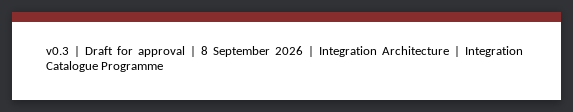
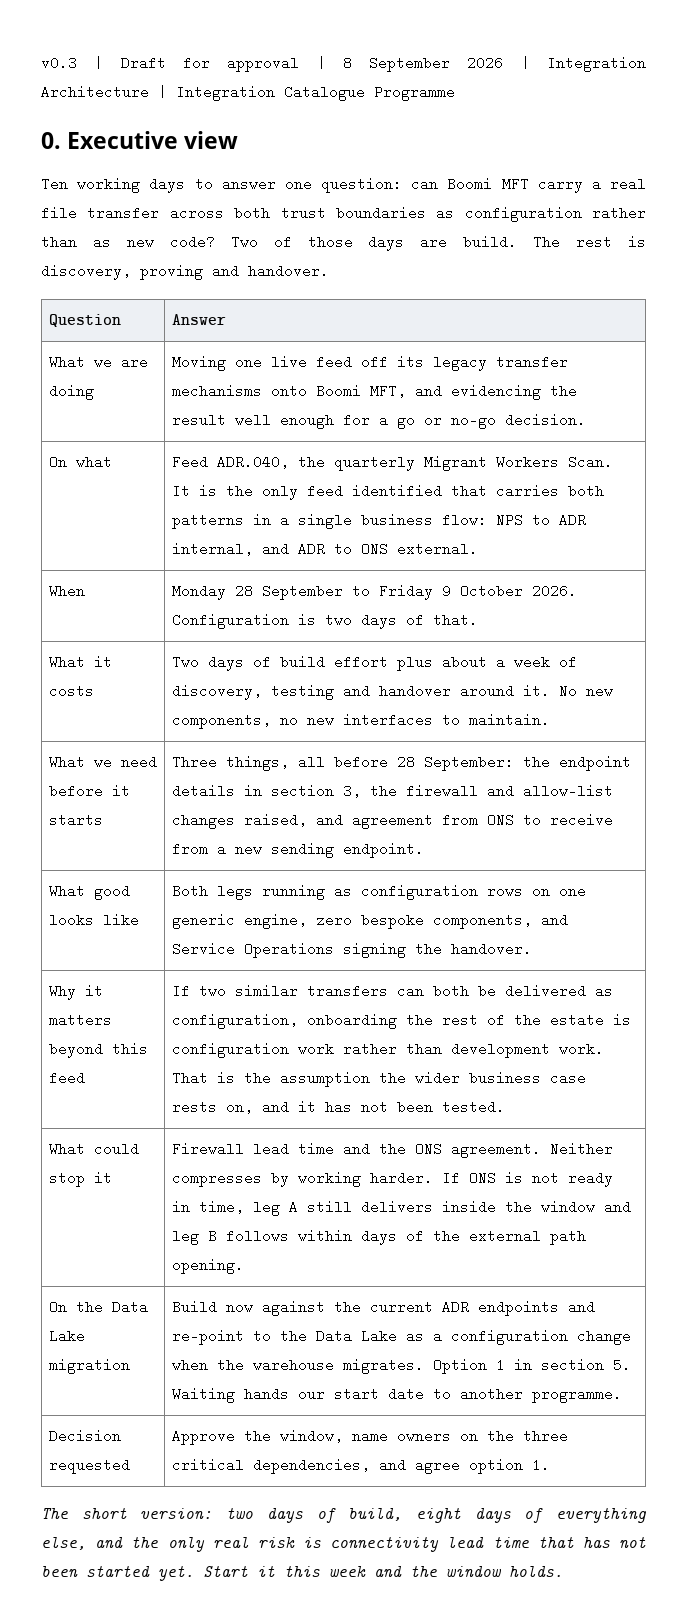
(164, 67) none -> [41,131,239,149] [41,177,646,193] [41,206,646,222] [41,235,646,251] [41,264,329,280] [48,314,121,327] [171,314,226,325] [48,355,148,369] [48,384,94,400] [171,355,568,371] [171,384,577,400] [171,413,586,429] [48,455,112,469] [171,455,613,471] [171,484,604,500] [171,513,586,529] [171,542,478,556] [48,584,85,598] [171,584,577,600] [171,613,478,629] [48,655,112,669] [48,684,94,698] [171,655,577,671] [171,684,613,700] [171,713,550,729] [48,755,157,769] [48,784,130,798] [48,813,103,827] [171,755,631,771] [171,784,613,798] [171,813,613,829] [171,842,424,858] [48,884,130,900] [48,913,139,927] [171,884,586,900] [171,913,568,929] [171,942,532,958] [48,984,103,1000] [48,1013,112,1027] [48,1042,148,1058] [48,1071,85,1085] [171,984,613,998] [171,1013,631,1029] [171,1042,604,1058] [171,1071,586,1087] [171,1100,505,1114] [48,1142,139,1156] [48,1172,112,1187] [171,1142,613,1158] [171,1171,613,1187] [171,1200,631,1216] [171,1229,586,1245] [171,1258,244,1274] [48,1300,148,1314] [48,1329,85,1343] [48,1358,130,1374] [171,1300,595,1316] [171,1329,631,1345] [171,1358,631,1374] [171,1387,622,1403] [48,1429,121,1443] [48,1458,130,1474] [171,1429,568,1445] [171,1458,550,1474] [41,1507,647,1523] [41,1536,646,1552] [41,1565,563,1581] // 0. Executive view // Ten working days to answer one question: can Boomi MFT carry a real file transfer across both trust boundaries as configuration rather than as new code? Two of those days are build. The rest is discovery, proving and handover. // Question | Answer // What we are doing | Moving one live feed off its legacy transfer mechanisms onto Boomi MFT, and evidencing the result well enough for a go or no-go decision. // On what | Feed ADR.040, the quarterly Migrant Workers Scan. It is the only feed identified that carries both patterns in a single business flow: NPS to ADR internal, and ADR to ONS external. // When | Monday 28 September to Friday 9 October 2026. Configuration is two days of that. // What it costs | Two days of build effort plus about a week of discovery, testing and handover around it. No new components, no new interfaces to maintain. // What we need before it starts | Three things, all before 28 September: the endpoint details in section 3, the firewall and allow-list changes raised, and agreement from ONS to receive from a new sending endpoint. // What good looks like | Both legs running as configuration rows on one generic engine, zero bespoke components, and Service Operations signing the handover. // Why it matters beyond this feed | If two similar transfers can both be delivered as configuration, onboarding the rest of the estate is configuration work rather than development work. That is the assumption the wider business case rests on, and it has not been tested. // What could stop it | Firewall lead time and the ONS agreement. Neither compresses by working harder. If ONS is not ready in time, leg A still delivers inside the window and leg B follows within days of the external path opening. // On the Data Lake migration | Build now against the current ADR endpoints and re-point to the Data Lake as a configuration change when the warehouse migrates. Option 1 in section 5. Waiting hands our start date to another programme. // Decision requested | Approve the window, name owners on the three critical dependencies, and agree option 1. // The short version: two days of build, eight days of everything else, and the only real risk is connectivity lead time that has not been started yet. Start it this week and the window holds.

